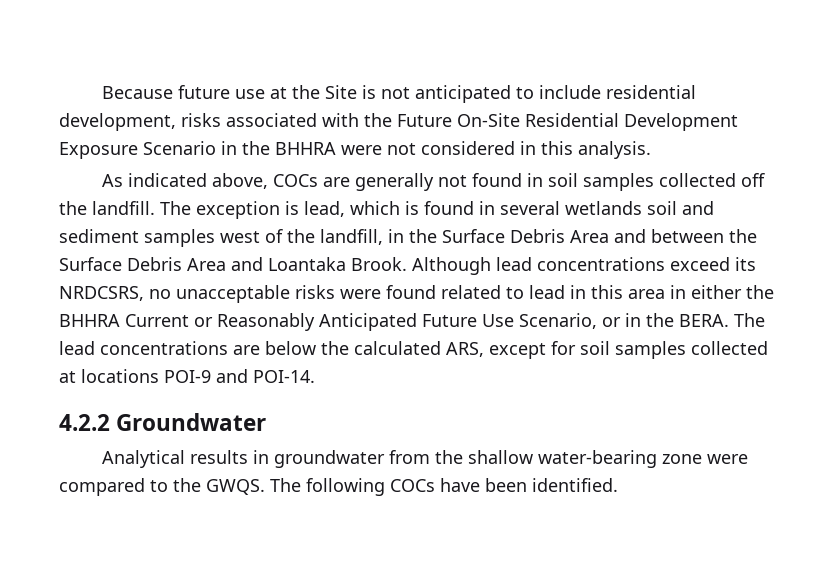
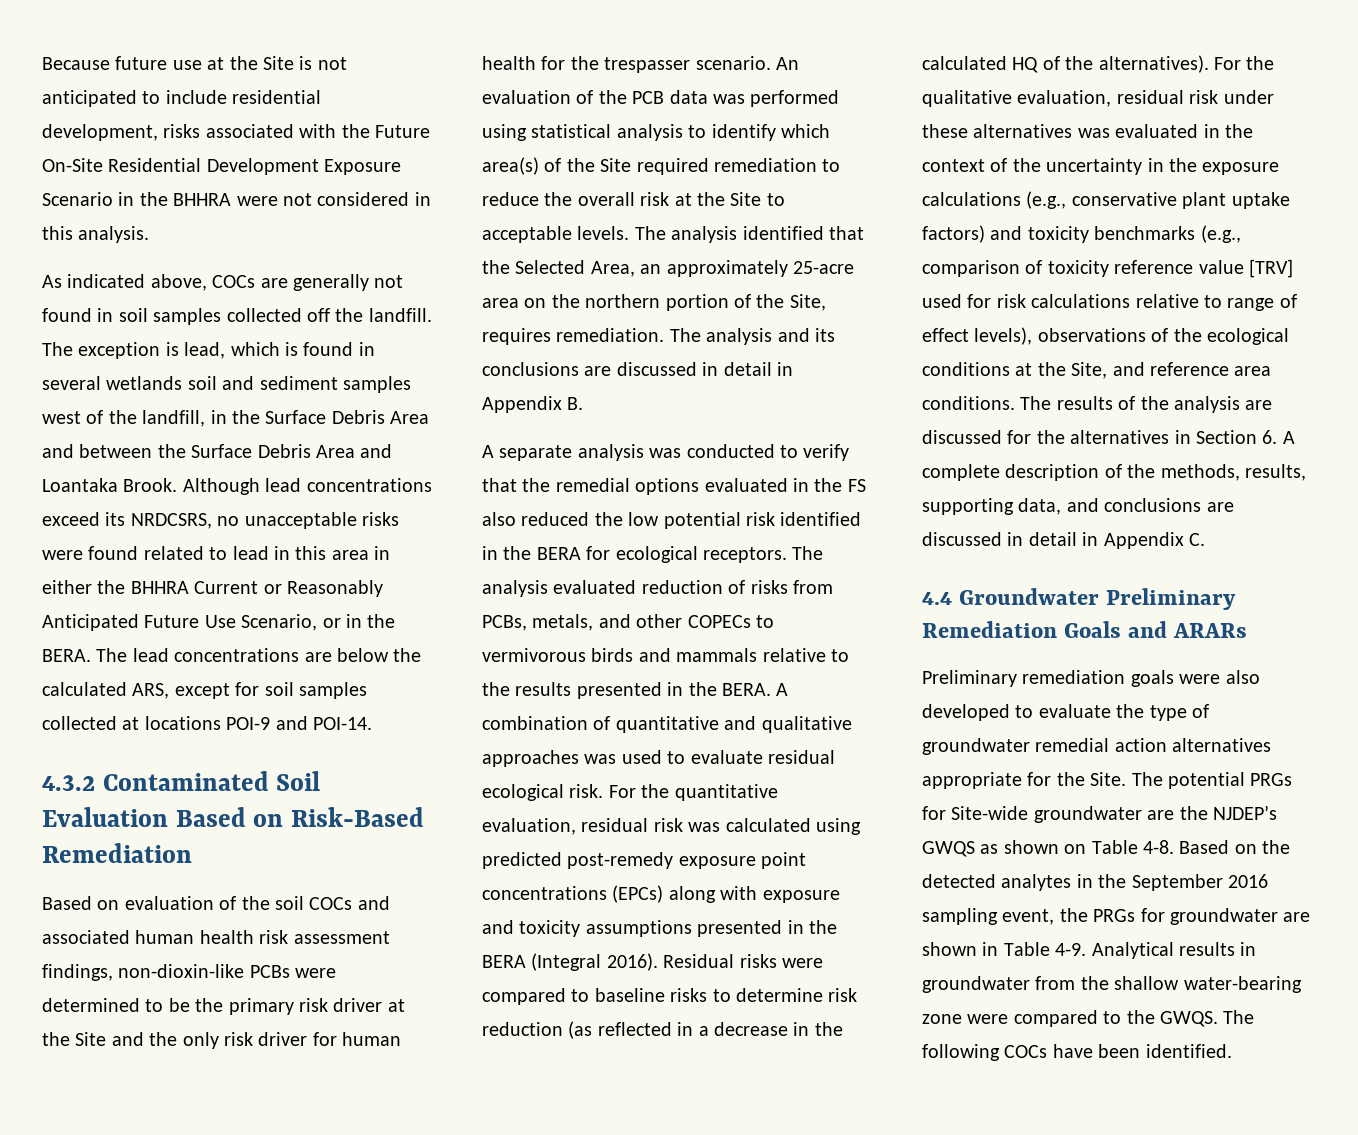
[59,413,267,431] 4.2.2 Groundwater // -> [42,771,321,791] [42,807,425,827] [42,843,192,863] [42,896,390,910] [42,930,390,944] [42,964,337,981] [42,998,405,1015] [42,1032,402,1049] [482,56,799,73] [482,90,840,107] [482,124,830,141] [482,157,841,175] [482,192,785,206] [482,226,864,243] [482,260,854,277] [482,294,826,311] [482,328,835,345] [482,362,793,376] [482,396,584,413] [482,444,850,461] [482,478,866,495] [482,512,862,529] [482,546,824,563] [482,580,833,597] [482,614,774,631] [482,648,849,662] [482,682,789,699] [482,716,852,733] [482,750,835,767] [482,784,778,801] [482,818,861,835] [482,852,807,869] [482,885,840,903] [482,920,837,937] [482,953,823,971] [482,988,858,1005] [482,1021,843,1039] [922,55,1275,73] [922,90,1274,107] [922,124,1253,138] [922,158,1280,175] [922,191,1290,209] [922,225,1241,243] [922,259,1293,278] [922,294,1297,311] [922,327,1289,345] [922,362,1272,379] [922,396,1273,413] [922,430,1295,444] [922,464,1306,481] [922,498,1234,515] [922,532,1205,549] [922,588,1236,610] [922,621,1247,638] [922,670,1260,687] [922,704,1209,721] [922,738,1272,755] [922,772,1293,789] [922,805,1277,823] [922,840,1291,857] [922,874,1268,891] [922,908,1311,925] [922,942,1087,956] 4.3.2 Contaminated Soil Evaluation Based on Risk-Based Remediation // Based on evaluation of the soil COCs and associated human health risk assessment findings, non-dioxin-like PCBs were determined to be the primary risk driver at the Site and the only risk driver for human health for the trespasser scenario. An evaluation of the PCB data was performed using statistical analysis to identify which area(s) of the Site required remediation to reduce the overall risk at the Site to acceptable levels. The analysis identified that the Selected Area, an approximately 25-acre area on the northern portion of the Site, requires remediation. The analysis and its conclusions are discussed in detail in Appendix B. // A separate analysis was conducted to verify that the remedial options evaluated in the FS also reduced the low potential risk identified in the BERA for ecological receptors. The analysis evaluated reduction of risks from PCBs, metals, and other COPECs to vermivorous birds and mammals relative to the results presented in the BERA. A combination of quantitative and qualitative approaches was used to evaluate residual ecological risk. For the quantitative evaluation, residual risk was calculated using predicted post-remedy exposure point concentrations (EPCs) along with exposure and toxicity assumptions presented in the BERA (Integral 2016). Residual risks were compared to baseline risks to determine risk reduction (as reflected in a decrease in the calculated HQ of the alternatives). For the qualitative evaluation, residual risk under these alternatives was evaluated in the context of the uncertainty in the exposure calculations (e.g., conservative plant uptake factors) and toxicity benchmarks (e.g., comparison of toxicity reference value [TRV] used for risk calculations relative to range of effect levels), observations of the ecological conditions at the Site, and reference area conditions. The results of the analysis are discussed for the alternatives in Section 6. A complete description of the methods, results, supporting data, and conclusions are discussed in detail in Appendix C. // 4.4 Groundwater Preliminary Remediation Goals and ARARs // Preliminary remediation goals were also developed to evaluate the type of groundwater remedial action alternatives appropriate for the Site. The potential PRGs for Site-wide groundwater are the NJDEP’s GWQS as shown on Table 4-8. Based on the detected analytes in the September 2016 sampling event, the PRGs for groundwater are shown in Table 4-9.

